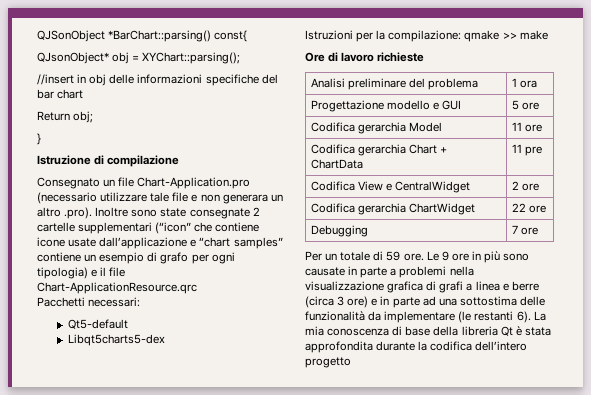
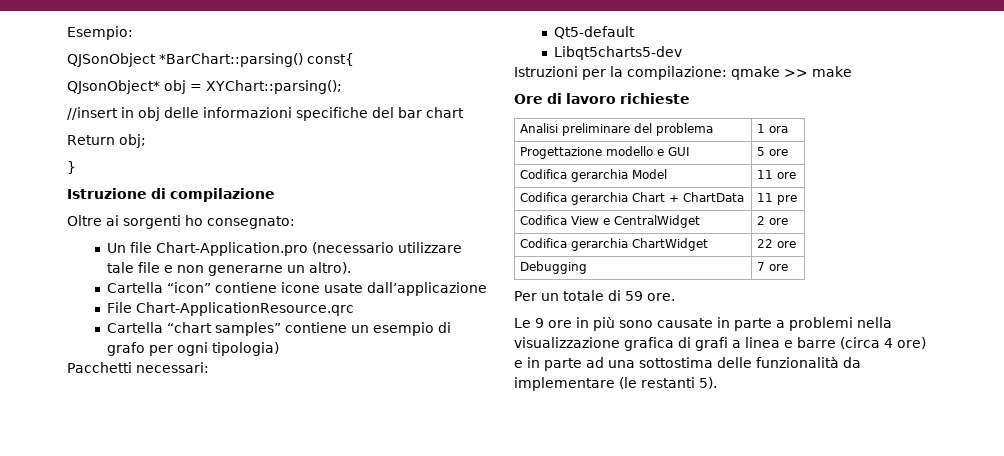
(37, 36) none -> [67,26,133,40] Esempio: //
[37,177,116,189] Consegnato un -> [67,215,295,229] [107,243,127,253] Oltre ai sorgenti ho consegnato: // Un
[222,194,283,204] [37,207,260,219] [37,222,213,234] generara un altro .pro). Inoltre sono state consegnate 2 cartelle supplementari (“icon” che -> [208,262,352,276] [107,282,212,293] generarne un altro). // Cartella “icon”
[190,239,197,247] e -> [107,302,355,316] [107,322,164,333] // File Chart-ApplicationResource.qrc // Cartella
[91,267,126,277] [37,282,197,294] e il file Chart-ApplicationResource.qrc -> (280, 349) none
[67,334,165,346] Libqt5charts5-dex -> [554,46,683,60] Libqt5charts5-dev
(424, 257) none -> (675, 297) //
[511,281,539,291] [305,296,345,308] berre (circa 3 -> [797,337,893,349] barre (circa 4
[516,311,546,323] [305,326,551,336] [305,341,528,353] [305,357,351,368] 6). La mia conoscenza di base della libreria Qt è stata approfondita durante la codifica dell’intero progetto -> [699,377,717,389] 5).

